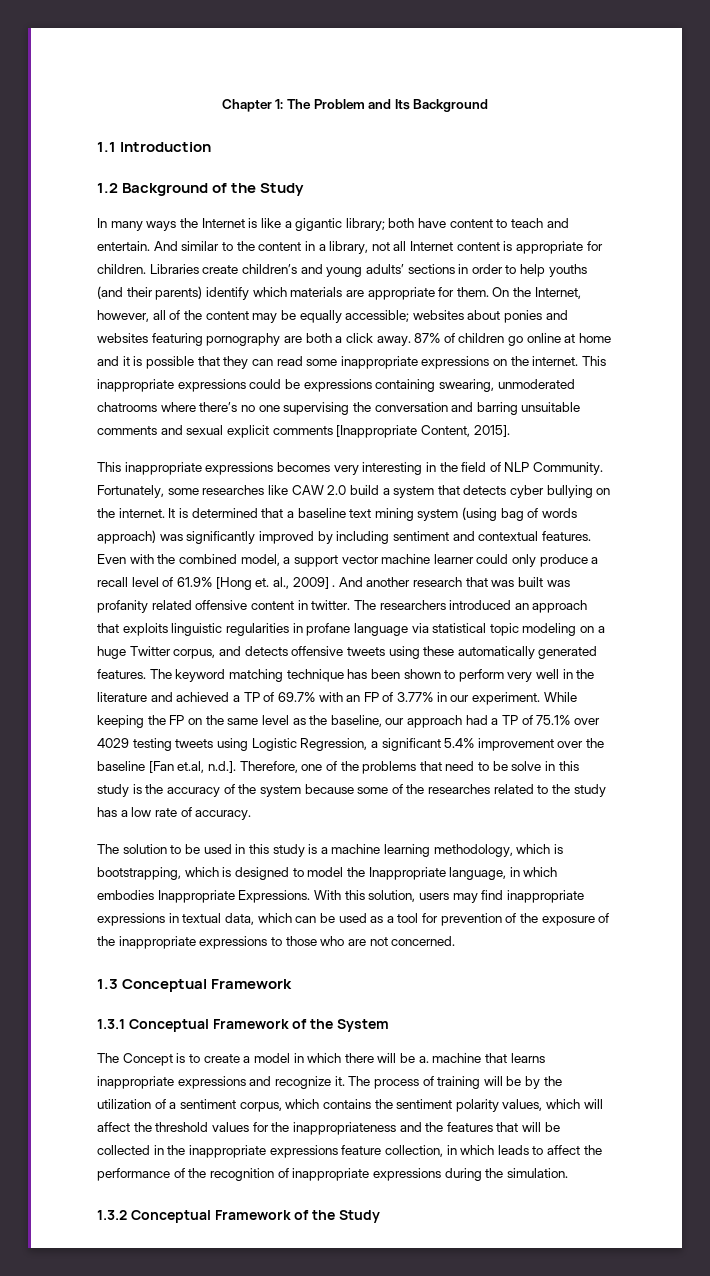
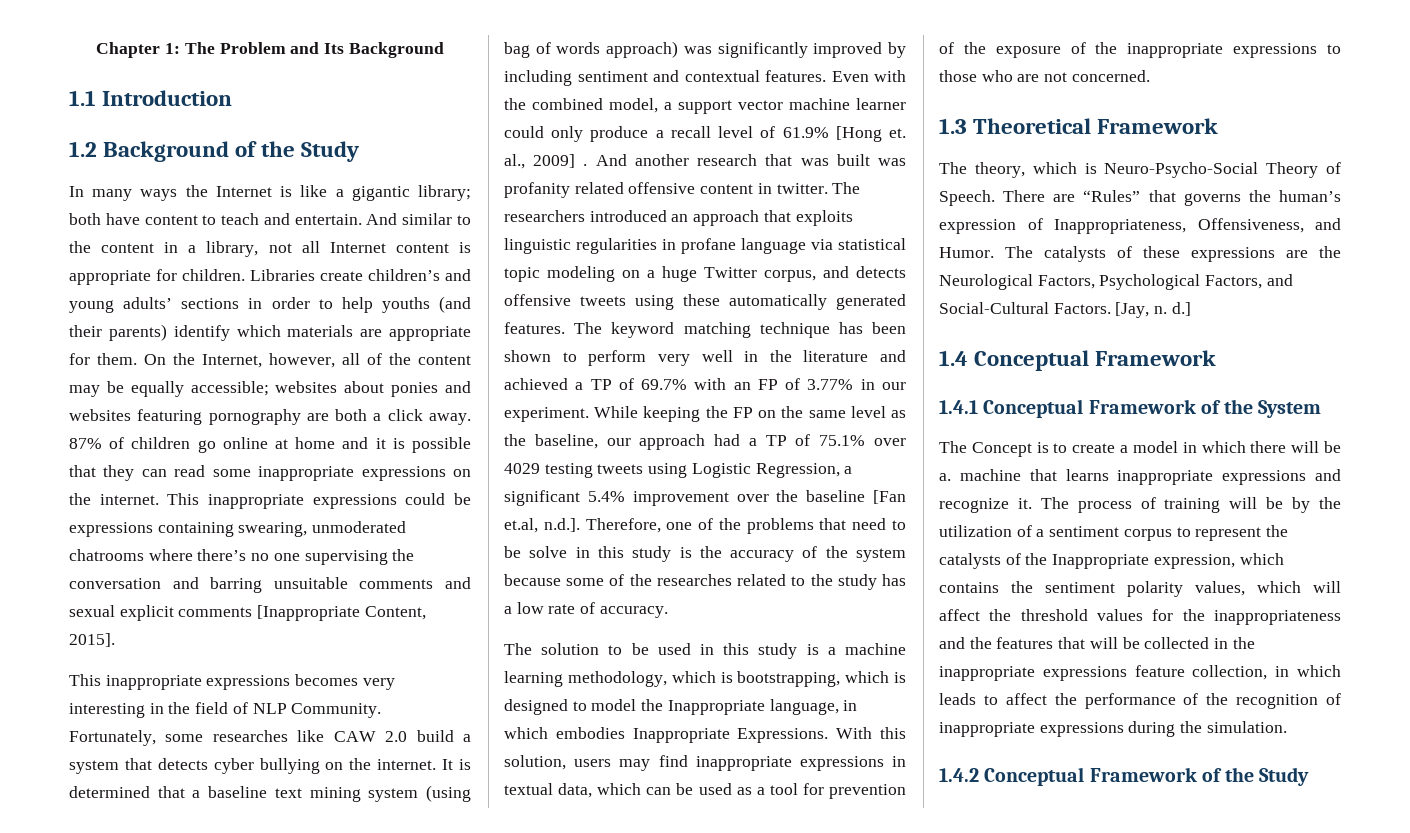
(118, 984) none -> [973,118,1219,134] [939,162,1341,178] [939,190,1341,206] [939,218,1341,234] [939,246,1341,262] [939,274,1293,290] [939,302,1191,318] [939,350,968,366] Theoretical Framework // The theory, which is Neuro-Psycho-Social Theory of Speech. There are “Rules” that governs the human’s expression of Inappropriateness, Offensiveness, and Humor. The catalysts of these expressions are the Neurological Factors, Psychological Factors, and Social-Cultural Factors. [Jay, n. d.] // 1.4
[97,1019,125,1029] 1.3.1 -> [939,400,978,414] 1.4.1
[239,1102,282,1112] corpus, -> [1123,525,1289,541] [939,553,1235,569] corpus to represent the catalysts of the Inappropriate expression,
[97,1210,127,1220] 1.3.2 -> [939,768,979,782] 1.4.2

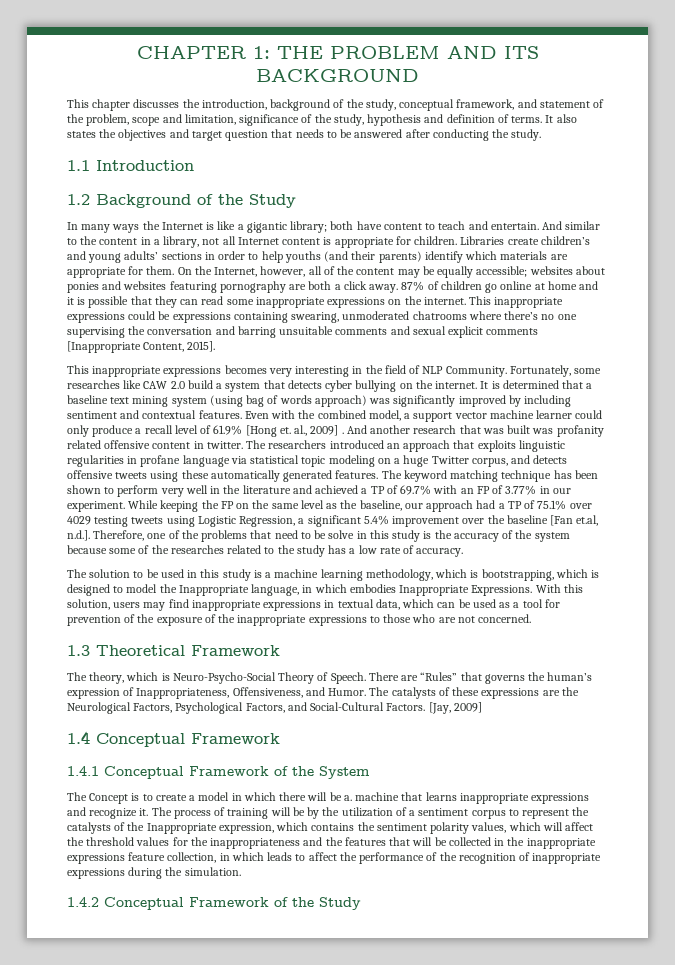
[96,42,444,58] Chapter 1: The Problem and Its Background -> [136,46,539,59] [256,69,419,82] [67,99,605,111] [67,114,577,126] [67,129,542,141] CHAPTER 1: THE PROBLEM AND ITS BACKGROUND // This chapter discusses the introduction, background of the study, conceptual framework, and statement of the problem, scope and limitation, significance of the study, hypothesis and definition of terms. It also states the objectives and target question that needs to be answered after conducting the study.
[1154,302,1191,316] n. d.] -> [453,702,482,713] 2009]

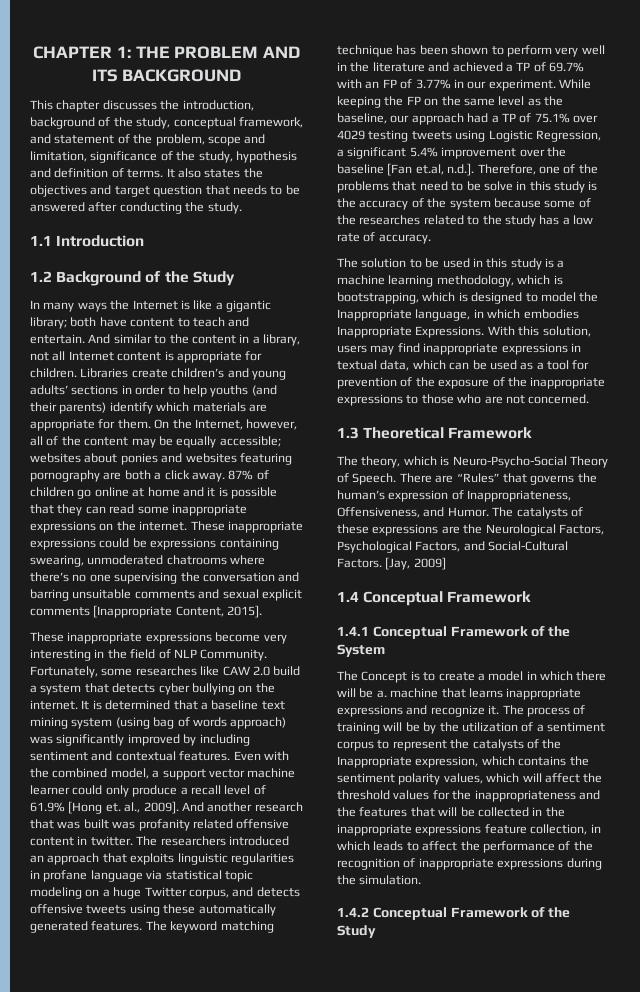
[469,296,492,305] This -> [190,521,225,531] These
[67,365,267,377] This inappropriate expressions becomes -> [30,632,261,644] These inappropriate expressions become
[310,425,344,436] 2009] . -> [143,801,179,814] 2009].

